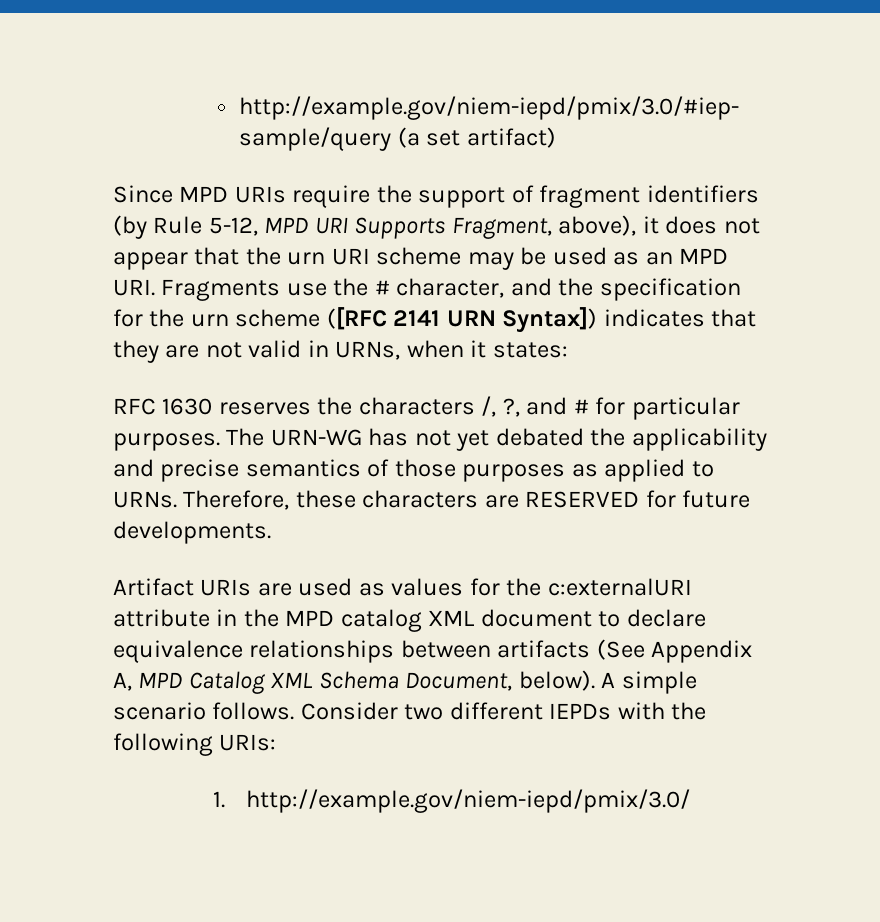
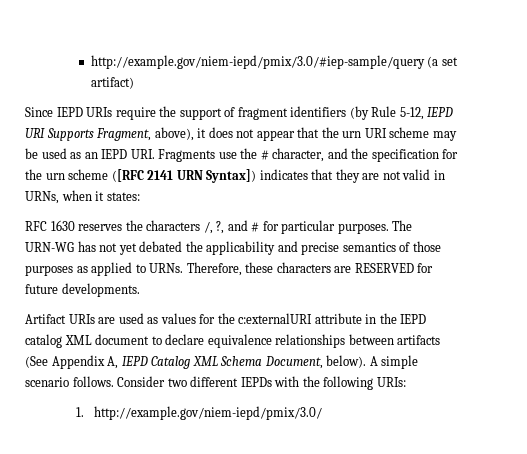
[179,186,229,202] MPD -> [56,107,83,117] IEPD
[264,217,310,233] MPD -> [427,107,454,117] IEPD
[679,248,729,264] MPD -> [101,149,128,159] IEPD
[285,610,335,626] MPD -> [400,314,427,324] IEPD
[138,672,184,688] MPD -> [121,356,148,366] IEPD

